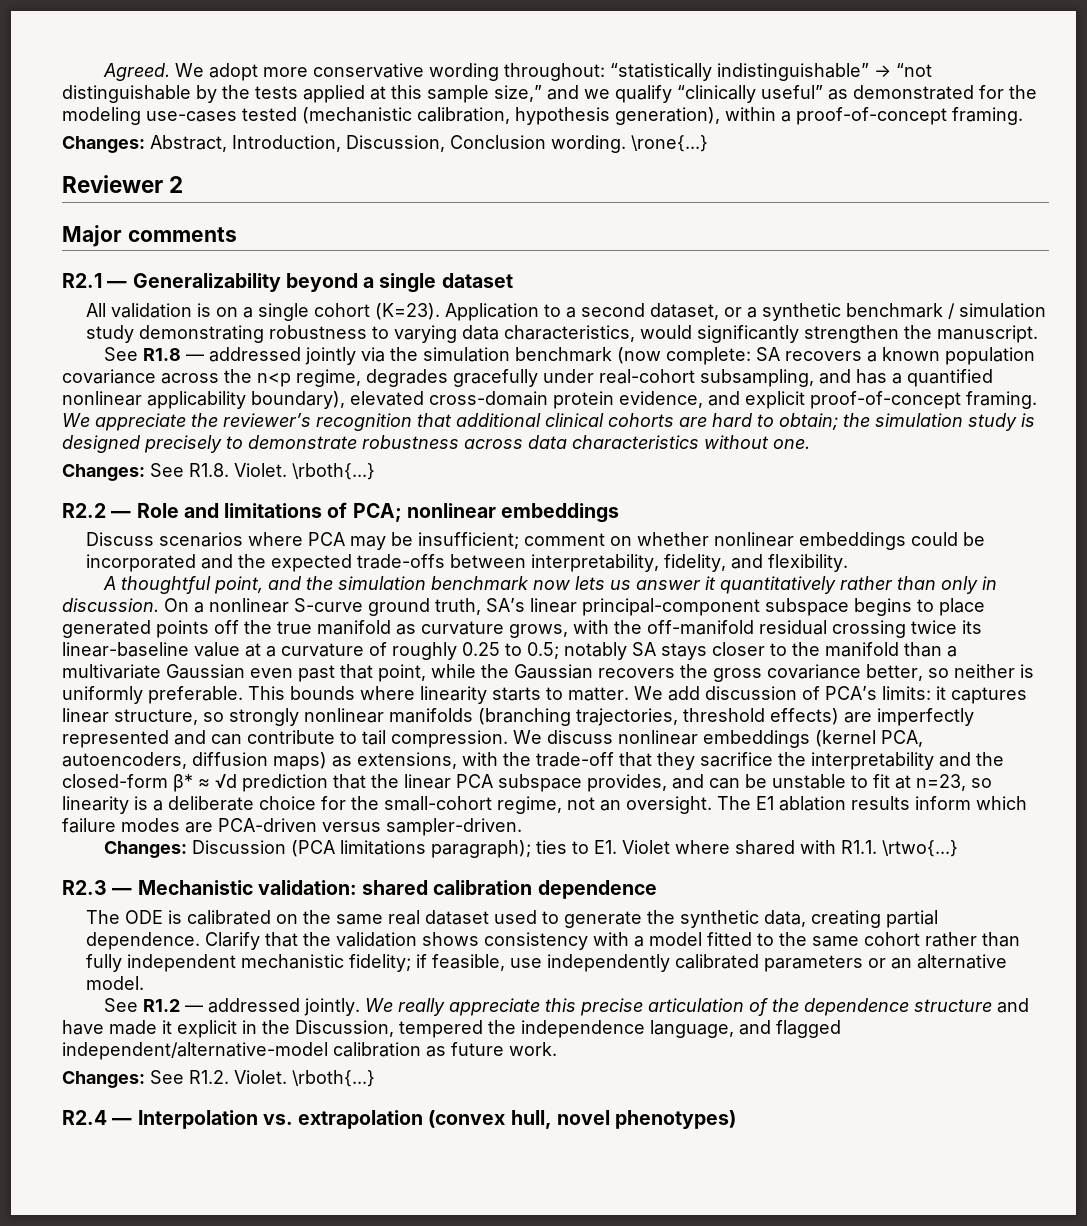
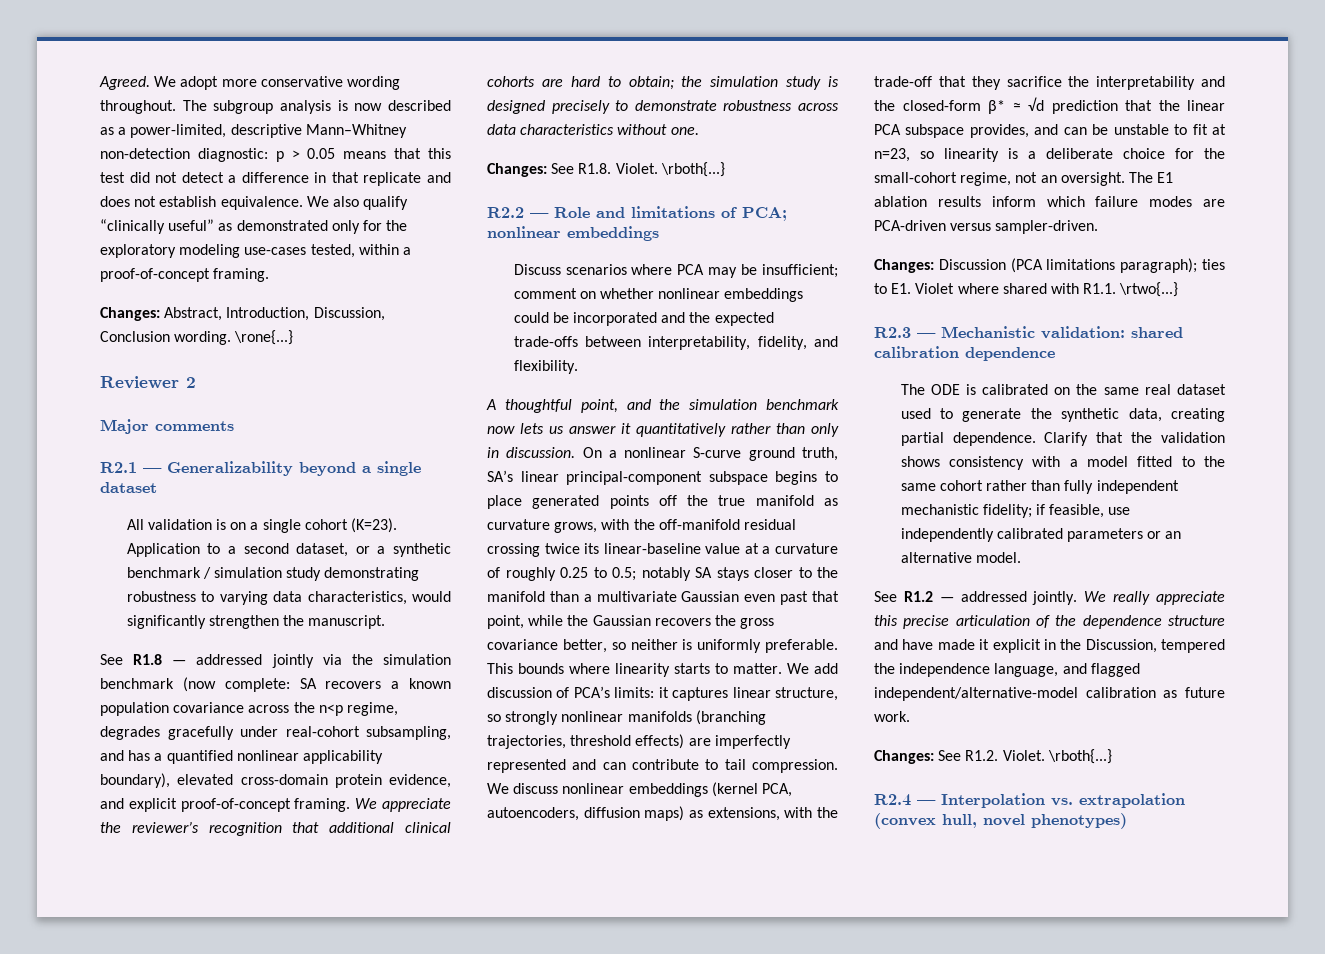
[503,63,932,81] [62,85,610,103] throughout: “statistically indistinguishable” → “not distinguishable by the tests applied at this sample size,” and we -> [100,100,451,114] [100,124,407,138] [100,148,451,162] [100,172,451,186] [100,196,359,210] throughout. The subgroup analysis is now described as a power-limited, descriptive Mann–Whitney non-detection diagnostic: p > 0.05 means that this test did not detect a difference in that replicate and does not establish equivalence. We also
[979,85,1037,99] for the -> [331,220,408,234] [100,244,176,258] only for the exploratory
[242,107,720,125] tested (mechanistic calibration, hypothesis generation), -> [310,244,355,258] tested,

